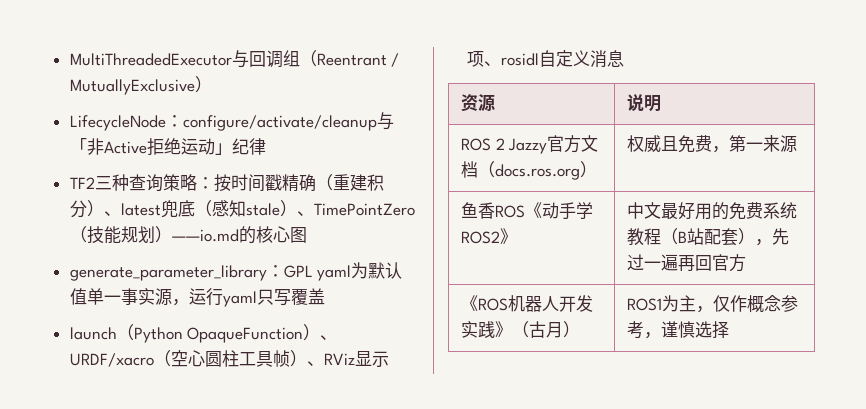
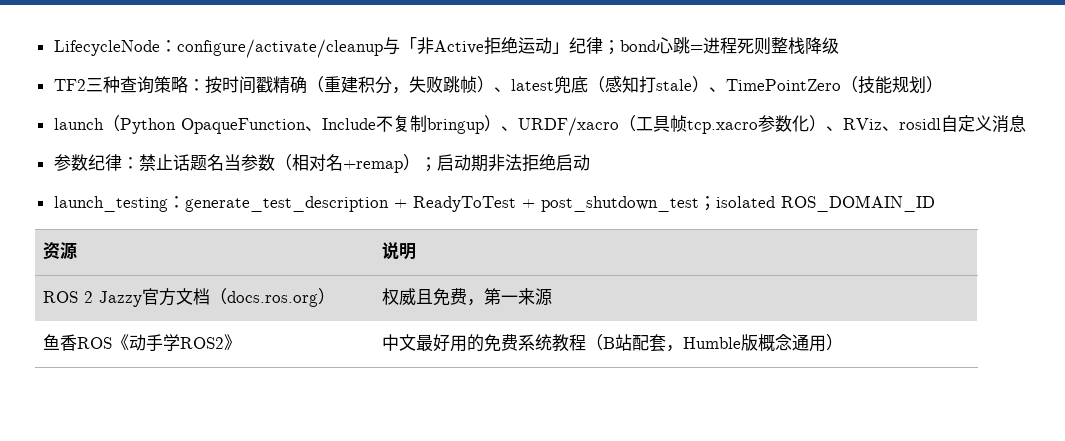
[69,50,400,68] [69,76,212,95] MultiThreadedExecutor与回调组（Reentrant / MutuallyExclusive） // -> (53, 48) none
(266, 146) none -> [602,37,839,55] ；bond心跳=进程死则整栈降级
(87, 209) none -> [391,76,477,94] ，失败跳帧
(246, 208) none -> [638,76,656,93] 打
[171,226,307,244] [69,262,403,281] [69,288,325,307] [69,324,338,343] [69,350,290,367] ——io.md的核心图 // generate_parameter_library：GPL yaml为默认值单一事实源，运行yaml只写覆盖 // launch（Python OpaqueFunction）、URDF/xacro（空心圆柱工具帧 -> [53,115,809,136] // launch（Python OpaqueFunction、Include不复制bringup）、URDF/xacro（工具帧tcp.xacro参数化
[354,351,389,367] [466,51,484,67] 显示项 -> (882, 124) none
(624, 58) none -> [53,154,590,173] [53,195,935,212] // 参数纪律：禁止话题名当参数（相对名+remap）；启动期非法拒绝启动 // launch_testing：generate_test_description + ReadyToTest + post_shutdown_test；isolated ROS_DOMAIN_ID
[737,228,789,246] [626,254,746,272] [460,295,593,312] [460,321,580,338] [626,295,798,313] [626,321,729,339] ），先过一遍再回官方 // 《ROS机器人开发实践》（古月） | ROS1为主，仅作概念参考，谨慎选择 -> [666,334,844,352] ，Humble版概念通用）

